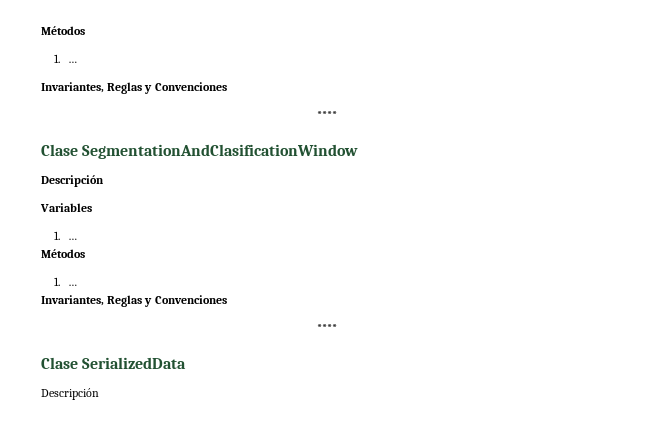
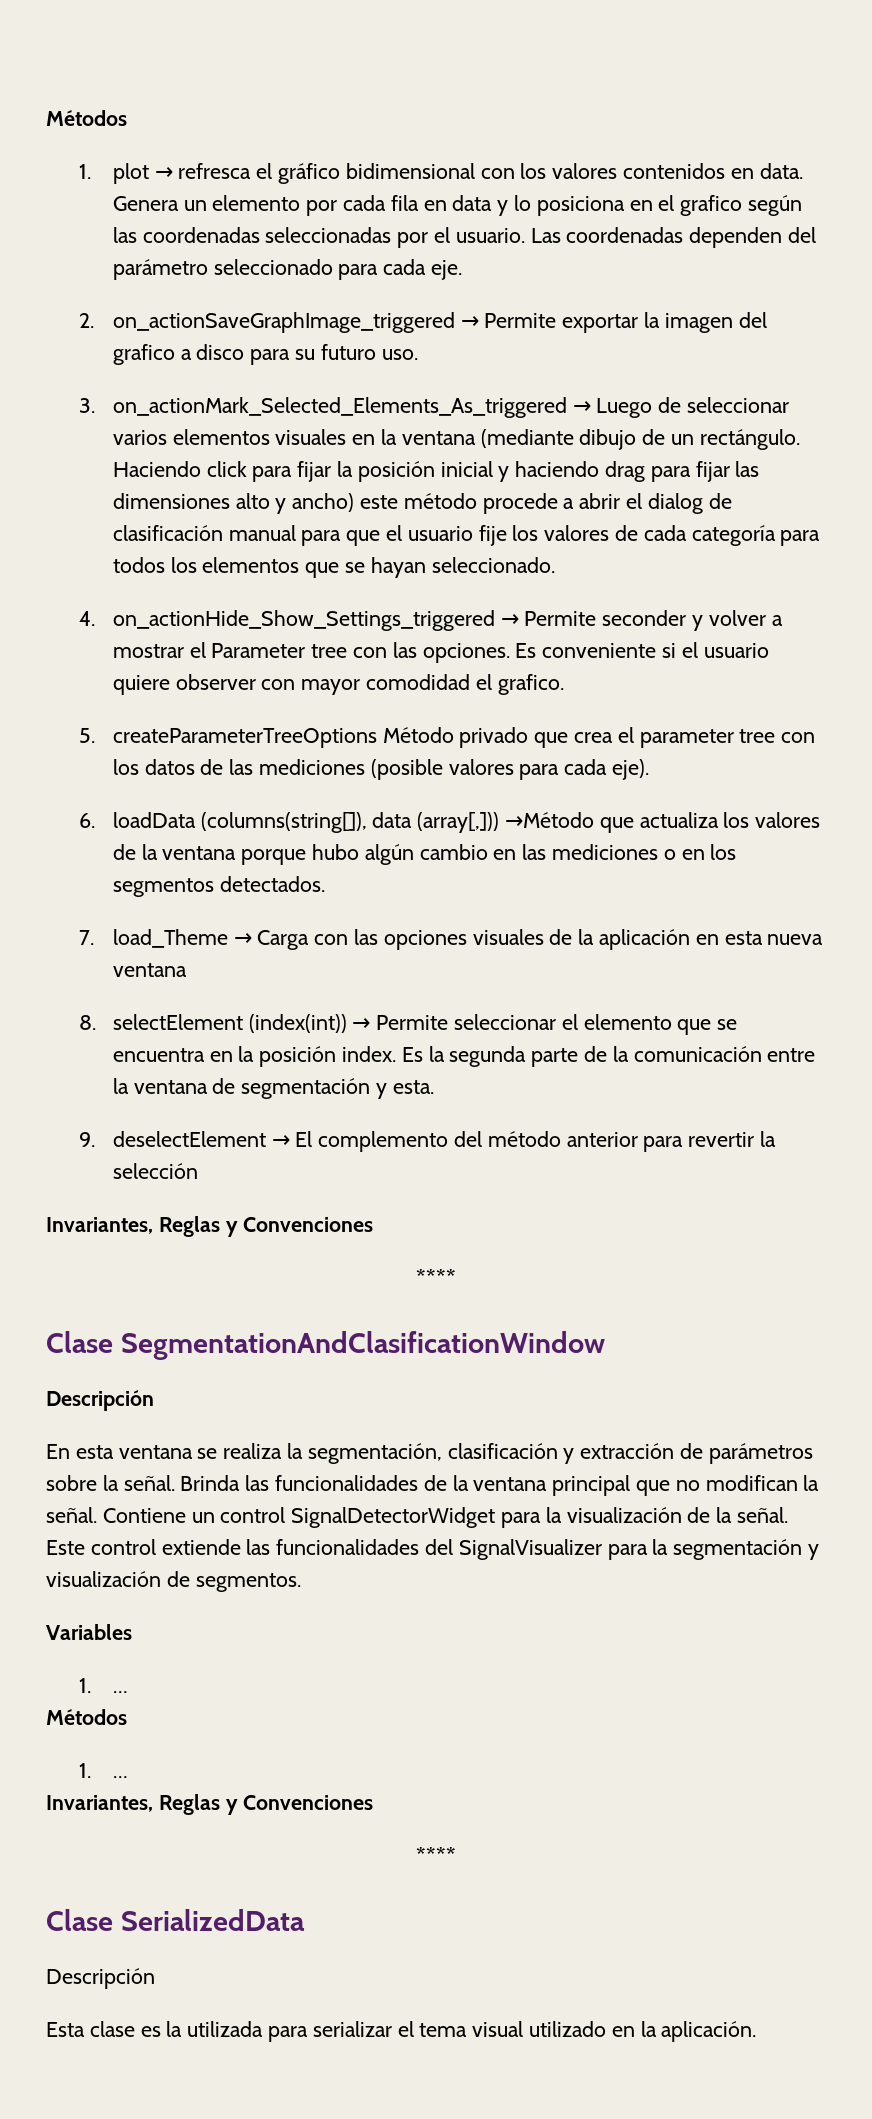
[41,26,85,35] [54,54,77,63] Métodos // 1. … -> [46,110,127,126] [79,163,803,184] [112,195,803,216] [112,227,816,248] [112,259,462,280] [79,312,767,333] [112,344,418,365] [79,397,789,418] [112,429,800,450] [112,461,760,482] [112,493,732,514] [112,525,821,546] [112,557,555,578] [79,610,783,631] [112,642,769,663] [112,674,564,695] [79,727,816,748] [112,759,649,780] [79,812,821,833] [112,844,737,865] [112,876,325,897] [79,929,824,950] [112,963,187,977] [79,1014,738,1035] [112,1046,816,1067] [112,1078,434,1099] [79,1131,776,1152] [112,1163,198,1179] Métodos // 1. plot → refresca el gráfico bidimensional con los valores contenidos en data. Genera un elemento por cada fila en data y lo posiciona en el grafico según las coordenadas seleccionadas por el usuario. Las coordenadas dependen del parámetro seleccionado para cada eje. // 2. on_actionSaveGraphImage_triggered → Permite exportar la imagen del grafico a disco para su futuro uso. // 3. on_actionMark_Selected_Elements_As_triggered → Luego de seleccionar varios elementos visuales en la ventana (mediante dibujo de un rectángulo. Haciendo click para fijar la posición inicial y haciendo drag para fijar las dimensiones alto y ancho) este método procede a abrir el dialog de clasificación manual para que el usuario fije los valores de cada categoría para todos los elementos que se hayan seleccionado. // 4. on_actionHide_Show_Settings_triggered → Permite seconder y volver a mostrar el Parameter tree con las opciones. Es conveniente si el usuario quiere observer con mayor comodidad el grafico. // 5. createParameterTreeOptions Método privado que crea el parameter tree con los datos de las mediciones (posible valores para cada eje). // 6. loadData (columns(string[]), data (array[,])) →Método que actualiza los valores de la ventana porque hubo algún cambio en las mediciones o en los segmentos detectados. // 7. load_Theme → Carga con las opciones visuales de la aplicación en esta nueva ventana // 8. selectElement (index(int)) → Permite seleccionar el elemento que se encuentra en la posición index. Es la segunda parte de la comunicación entre la ventana de segmentación y esta. // 9. deselectElement → El complemento del método anterior para revertir la selección
(104, 181) none -> [46,1443,813,1464] [46,1475,820,1496] [46,1507,789,1528] [46,1539,820,1560] [46,1571,301,1592] // En esta ventana se realiza la segmentación, clasificación y extracción de parámetros sobre la señal. Brinda las funcionalidades de la ventana principal que no modifican la señal. Contiene un control SignalDetectorWidget para la visualización de la señal. Este control extiende las funcionalidades del SignalVisualizer para la segmentación y visualización de segmentos.
(99, 394) none -> [46,2021,757,2042] // Esta clase es la utilizada para serializar el tema visual utilizado en la aplicación.

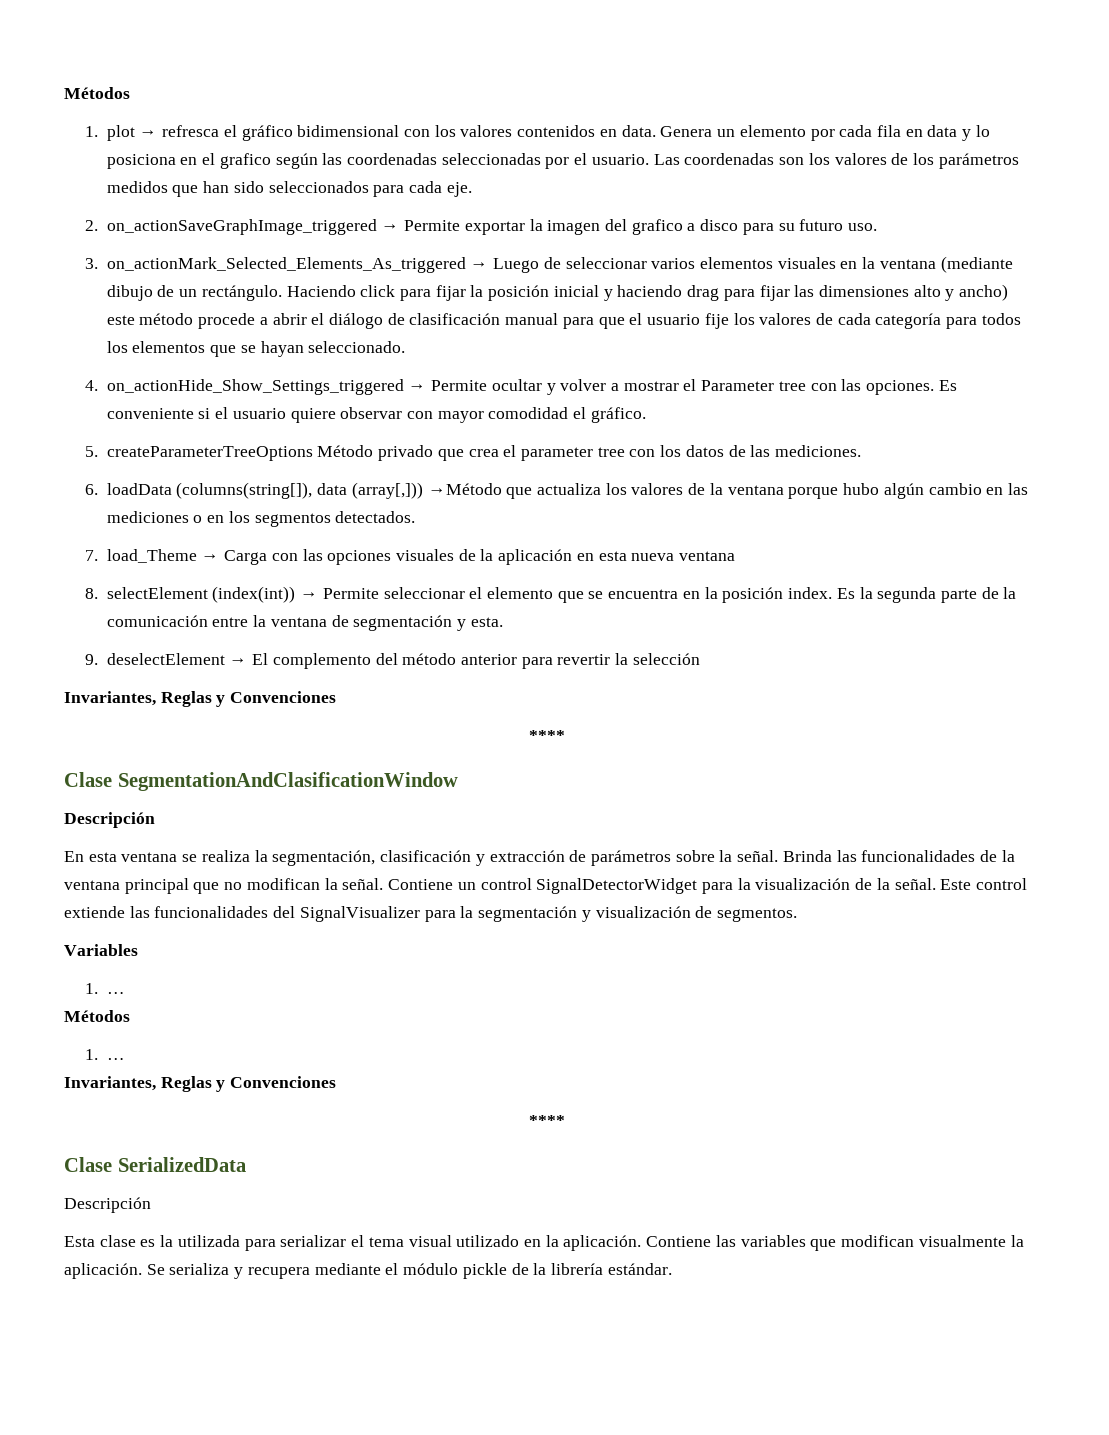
[689,227,816,248] [112,259,333,280] dependen del parámetro seleccionado -> [779,153,1019,169] [106,181,369,197] son los valores de los parámetros medidos que han sido seleccionados
[647,493,703,514] dialog -> [329,313,384,329] diálogo
[602,610,687,626] seconder -> [491,379,542,391] ocultar
[175,674,256,690] observer -> [340,407,403,419] observar
[497,674,564,695] grafico. -> [590,407,646,423] gráfico.
[258,759,649,780] mediciones (posible valores para cada eje). -> [775,445,862,457] mediciones.
(757, 2031) none -> [646,1235,1024,1251] [64,1263,672,1279] Contiene las variables que modifican visualmente la aplicación. Se serializa y recupera mediante el módulo pickle de la librería estándar.

